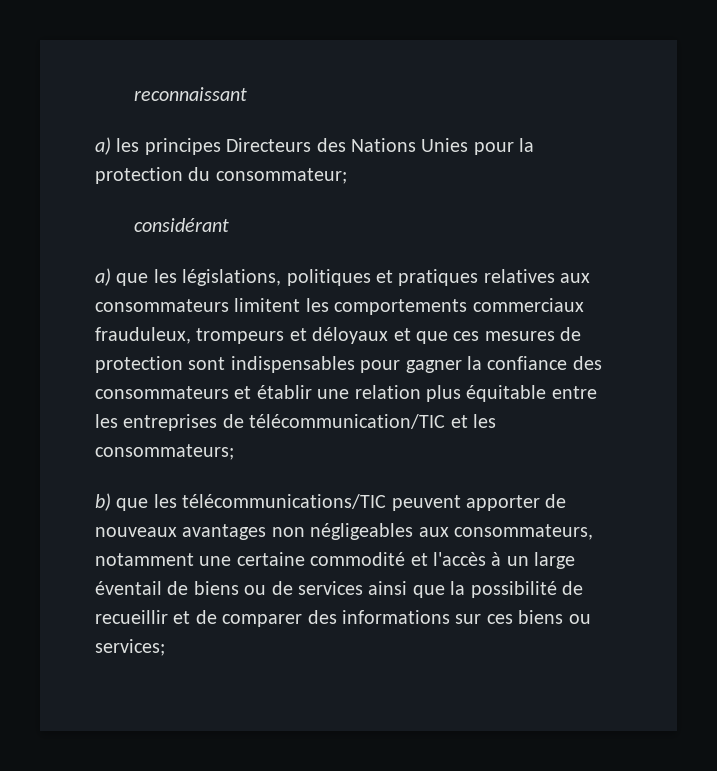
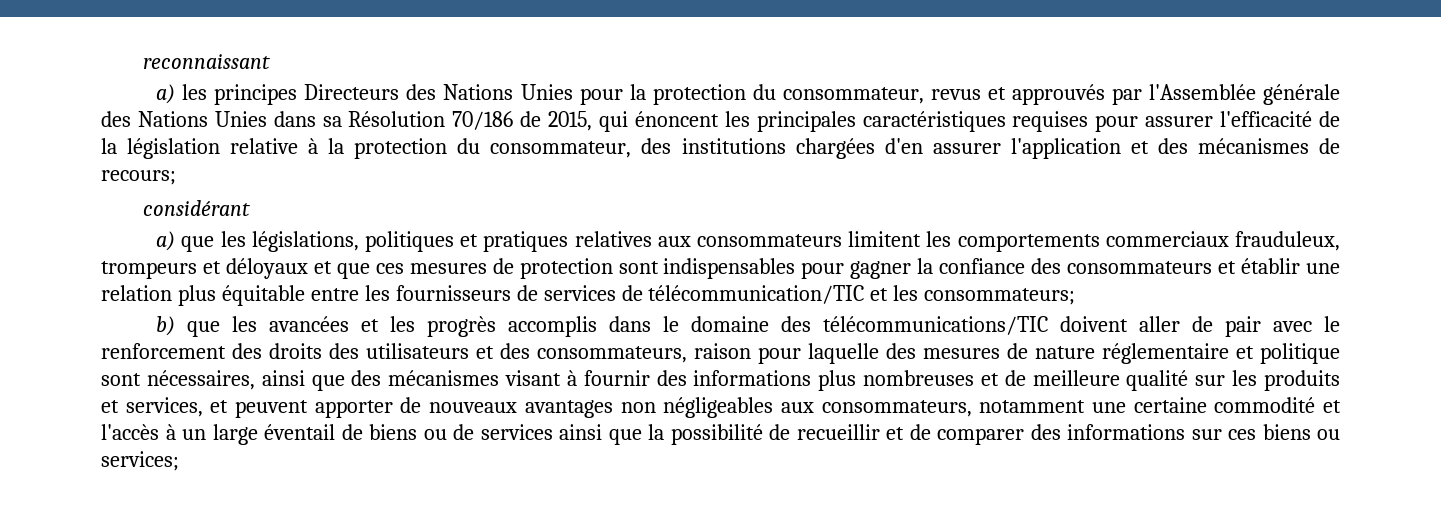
[215,168,347,184] consommateur; -> [782,84,1340,105] [101,111,1341,132] [101,138,1340,159] [101,170,176,185] consommateur, revus et approuvés par l'Assemblée générale des Nations Unies dans sa Résolution 70/186 de 2015, qui énoncent les principales caractéristiques requises pour assurer l'efficacité de la législation relative à la protection du consommateur, des institutions chargées d'en assurer l'application et des mécanismes de recours;
[123,414,218,431] entreprises -> [395,285,616,301] fournisseurs de services
[182,494,387,509] télécommunications/TIC -> [269,316,1340,337] [101,343,1340,364] [101,370,1341,391] [101,397,229,417] avancées et les progrès accomplis dans le domaine des télécommunications/TIC doivent aller de pair avec le renforcement des droits des utilisateurs et des consommateurs, raison pour laquelle des mesures de nature réglementaire et politique sont nécessaires, ainsi que des mécanismes visant à fournir des informations plus nombreuses et de meilleure qualité sur les produits et services, et

